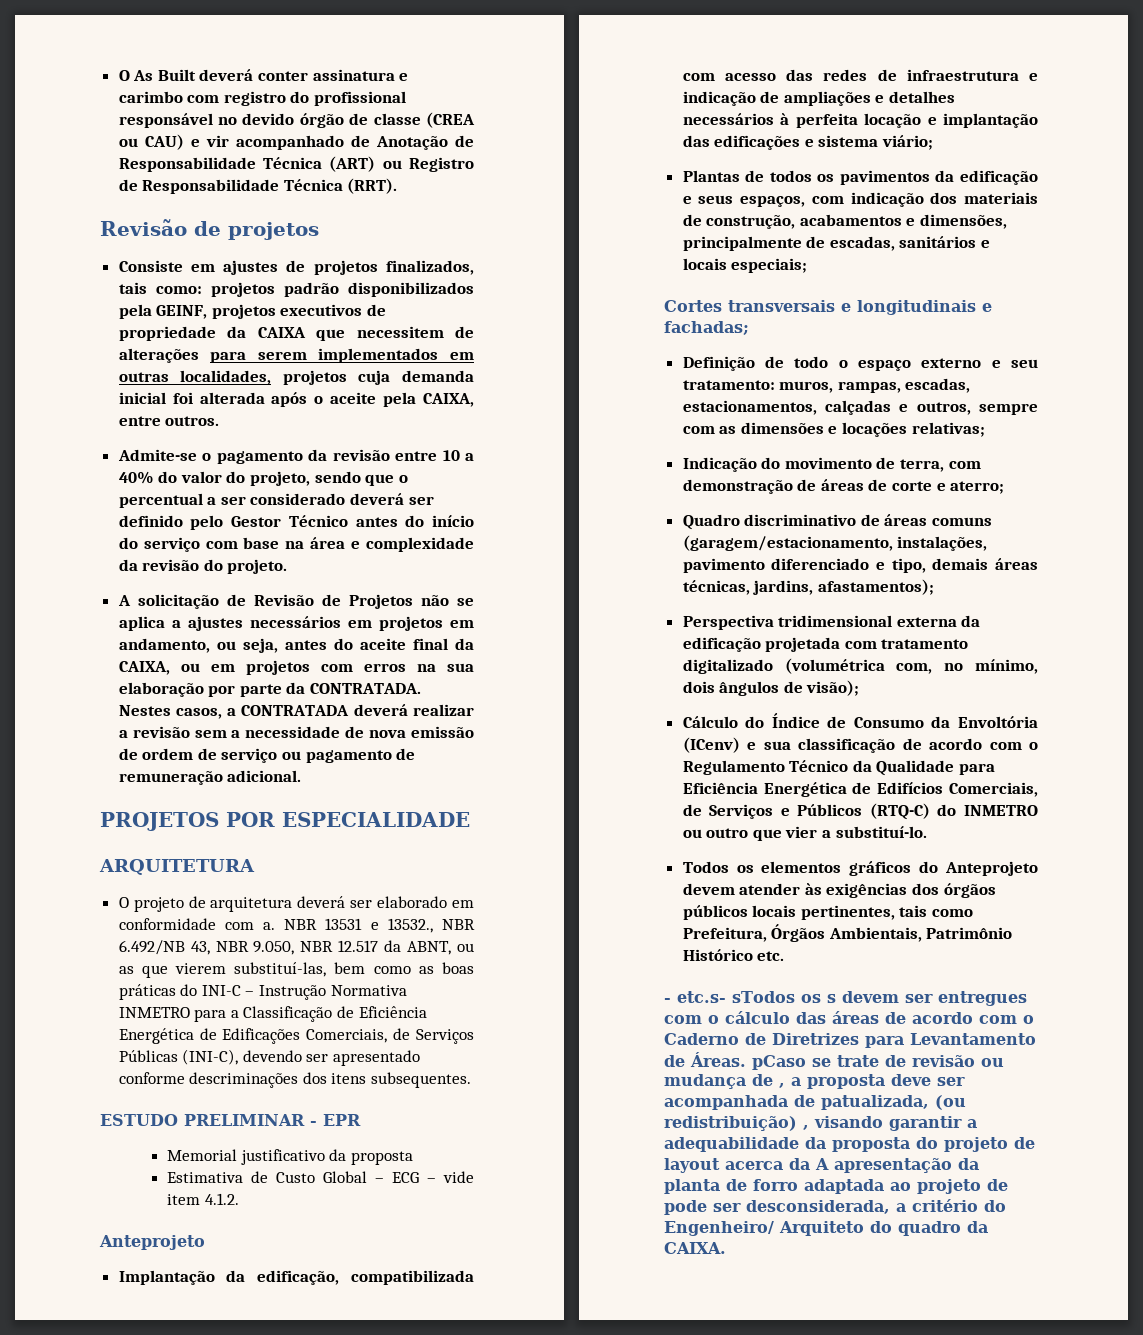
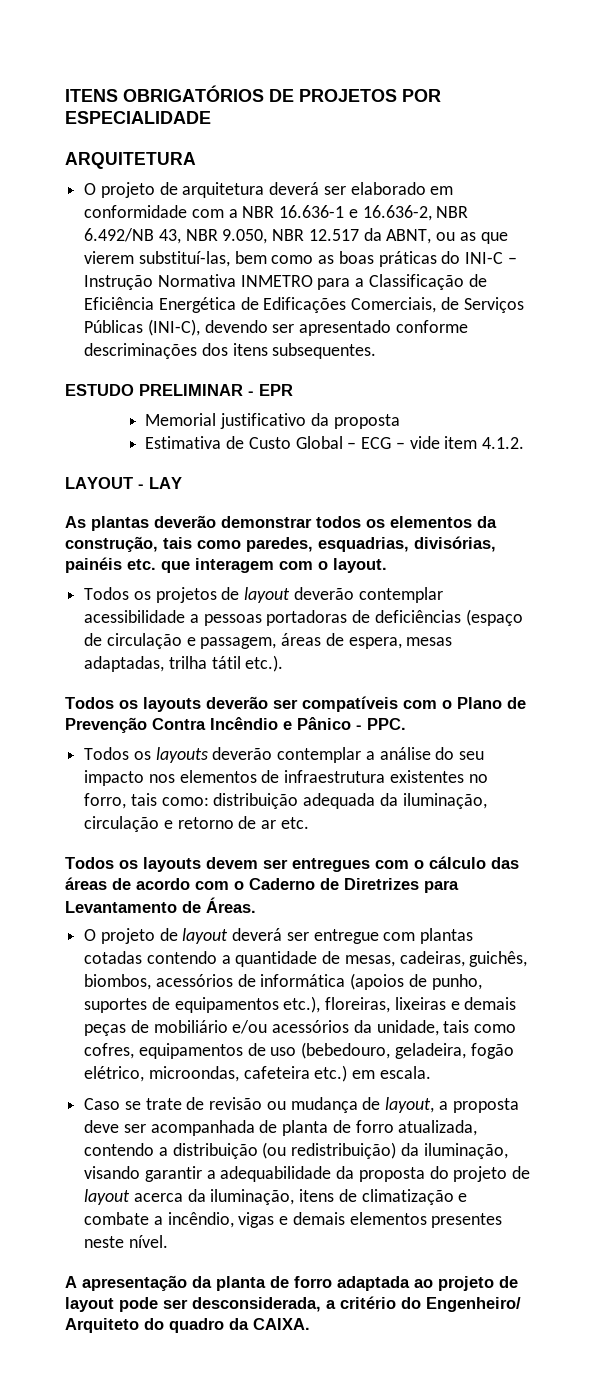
[118,69,409,81] [118,91,407,106] [118,112,475,128] [118,134,474,150] [118,156,474,172] [118,178,398,194] [100,219,319,240] [118,260,474,275] [118,282,474,297] [118,304,387,319] [118,326,474,341] [118,348,474,363] [118,370,474,385] [118,392,474,407] [118,416,220,426] [117,449,475,464] [118,471,408,486] [118,493,434,508] [118,515,474,530] [118,537,474,552] [118,559,288,574] [117,594,474,609] [118,616,475,631] [118,638,474,653] [118,660,474,675] [118,682,422,697] [118,704,474,719] [118,726,474,738] [118,748,416,763] [118,770,302,785] O As Built deverá conter assinatura e carimbo com registro do profissional responsável no devido órgão de classe (CREA ou CAU) e vir acompanhado de Anotação de Responsabilidade Técnica (ART) ou Registro de Responsabilidade Técnica (RRT). // Revisão de projetos // Consiste em ajustes de projetos finalizados, tais como: projetos padrão disponibilizados pela GEINF, projetos executivos de propriedade da CAIXA que necessitem de alterações para serem implementados em outras localidades, projetos cuja demanda inicial foi alterada após o aceite pela CAIXA, entre outros. // Admite-se o pagamento da revisão entre 10 a 40% do valor do projeto, sendo que o percentual a ser considerado deverá ser definido pelo Gestor Técnico antes do início do serviço com base na área e complexidade da revisão do projeto. // A solicitação de Revisão de Projetos não se aplica a ajustes necessários em projetos em andamento, ou seja, antes do aceite final da CAIXA, ou em projetos com erros na sua elaboração por parte da CONTRATADA. Nestes casos, a CONTRATADA deverá realizar a revisão sem a necessidade de nova emissão de ordem de serviço ou pagamento de remuneração adicional. // -> [65,85,294,102] ITENS OBRIGATÓRIOS DE
[263,918,433,933] a. NBR 13531 e 13532., -> [228,205,432,221] a NBR 16.636-1 e 16.636-2,
[99,1235,205,1250] [118,1270,475,1285] [682,69,1038,81] [682,91,956,106] [682,113,1038,128] [682,135,934,150] [682,170,1038,185] [682,192,1038,207] [682,214,1008,229] [682,236,991,251] [682,258,808,273] [664,300,992,315] [664,321,749,335] [682,356,1038,371] [682,378,971,393] [682,400,1038,415] [682,422,985,437] [682,457,981,472] [682,479,1005,494] [682,514,993,530] [682,535,988,551] [682,558,1038,573] [682,579,934,595] [682,615,981,630] [682,637,969,652] [682,658,1038,674] [682,680,860,696] [682,713,1038,728] [682,737,1038,753] [682,760,996,776] [682,782,1038,797] [682,803,1038,820] [682,826,927,841] [682,861,1038,876] [682,883,996,898] [682,905,974,920] [682,924,1013,942] [682,949,785,961] [664,991,836,1003] Anteprojeto // Implantação da edificação, compatibilizada com acesso das redes de infraestrutura e indicação de ampliações e detalhes necessários à perfeita locação e implantação das edificações e sistema viário; // Plantas de todos os pavimentos da edificação e seus espaços, com indicação dos materiais de construção, acabamentos e dimensões, principalmente de escadas, sanitários e locais especiais; // Cortes transversais e longitudinais e fachadas; // Definição de todo o espaço externo e seu tratamento: muros, rampas, escadas, estacionamentos, calçadas e outros, sempre com as dimensões e locações relativas; // Indicação do movimento de terra, com demonstração de áreas de corte e aterro; // Quadro discriminativo de áreas comuns (garagem/estacionamento, instalações, pavimento diferenciado e tipo, demais áreas técnicas, jardins, afastamentos); // Perspectiva tridimensional externa da edificação projetada com tratamento digitalizado (volumétrica com, no mínimo, dois ângulos de visão); // Cálculo do Índice de Consumo da Envoltória (ICenv) e sua classificação de acordo com o Regulamento Técnico da Qualidade para Eficiência Energética de Edifícios Comerciais, de Serviços e Públicos (RTQ-C) do INMETRO ou outro que vier a substituí-lo. // Todos os elementos gráficos do Anteprojeto devem atender às exigências dos órgãos públicos locais pertinentes, tais como Prefeitura, Órgãos Ambientais, Patrimônio Histórico etc. // - etc.s- sTodos os s -> [65,477,182,489] [65,515,497,531] [65,536,496,552] [65,557,387,573] [84,587,443,603] [84,609,523,626] [84,633,453,649] [84,655,284,672] [65,696,526,712] [65,717,406,733] [84,747,485,763] [84,770,488,786] [84,793,487,809] [84,816,309,832] [65,857,201,872] LAYOUT - LAY // As plantas deverão demonstrar todos os elementos da construção, tais como paredes, esquadrias, divisórias, painéis etc. que interagem com o layout. // Todos os projetos de layout deverão contemplar acessibilidade a pessoas portadoras de deficiências (espaço de circulação e passagem, áreas de espera, mesas adaptadas, trilha tátil etc.). // Todos os layouts deverão ser compatíveis com o Plano de Prevenção Contra Incêndio e Pânico - PPC. // Todos os layouts deverão contemplar a análise do seu impacto nos elementos de infraestrutura existentes no forro, tais como: distribuição adequada da iluminação, circulação e retorno de ar etc. // Todos os layouts
[752,1055,806,1070] pCaso -> [84,928,474,944] [84,951,528,967] [84,973,482,990] [84,996,517,1013] [84,1020,517,1036] [84,1042,514,1059] [84,1065,431,1082] [84,1098,121,1110] // O projeto de layout deverá ser entregue com plantas cotadas contendo a quantidade de mesas, cadeiras, guichês, biombos, acessórios de informática (apoios de punho, suportes de equipamentos etc.), floreiras, lixeiras e demais peças de mobiliário e/ou acessórios da unidade, tais como cofres, equipamentos de uso (bebedouro, geladeira, fogão elétrico, microondas, cafeteira etc.) em escala. // Caso
[779,1083,785,1088] , -> [385,1097,435,1113] layout,
[821,1095,966,1110] [664,1116,809,1131] patualizada, (ou redistribuição) , -> [282,1120,478,1136] [84,1142,508,1159] planta de forro atualizada, contendo a distribuição (ou redistribuição) da iluminação,
(810, 1164) none -> [210,1189,468,1205] [84,1212,503,1228] [84,1235,168,1248] iluminação, itens de climatização e combate a incêndio, vigas e demais elementos presentes neste nível. //
(1008, 1185) none -> [65,1297,114,1312] layout

